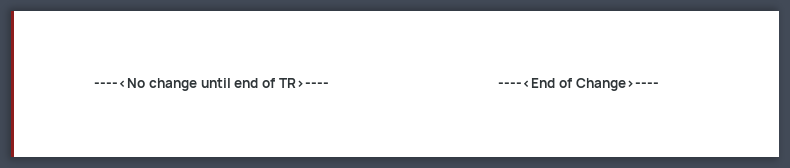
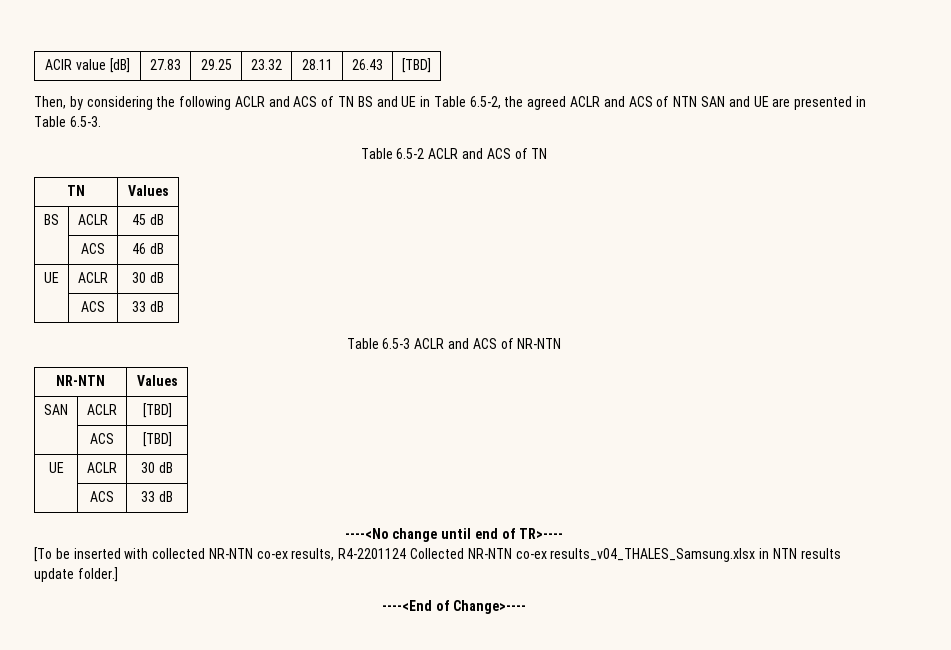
(94, 83) none -> [45,58,130,73] [150,59,181,70] [200,59,232,70] [251,59,282,70] [301,59,333,70] [352,59,383,70] [402,58,431,73] [34,96,866,110] [34,116,101,127] [360,148,548,159] [67,185,85,196] [127,185,169,196] [44,214,59,225] [78,214,108,225] [132,214,164,225] [81,243,105,254] [132,243,164,254] [44,272,59,283] [78,272,108,283] [132,272,164,283] [81,301,105,312] [132,301,164,312] [346,338,562,349] [56,375,105,386] [136,375,178,386] [44,404,68,415] [87,404,117,415] [142,403,172,418] [90,433,114,444] [142,432,172,447] [48,462,64,473] [87,462,117,473] [141,462,173,473] [90,491,114,502] [141,491,173,502] ACIR value [dB] | 27.83 | 29.25 | 23.32 | 28.11 | 26.43 | [TBD] // Then, by considering the following ACLR and ACS of TN BS and UE in Table 6.5-2, the agreed ACLR and ACS of NTN SAN and UE are presented in Table 6.5-3. // Table 6.5-2 ACLR and ACS of TN // TN | Values // BS | ACLR | 45 dB // | ACS | 46 dB // UE | ACLR | 30 dB // | ACS | 33 dB // Table 6.5-3 ACLR and ACS of NR-NTN // NR-NTN | Values // SAN | ACLR | [TBD] // | ACS | [TBD] // UE | ACLR | 30 dB // | ACS | 33 dB //
(329, 83) none -> [34,547,841,562] [34,567,118,582] // [To be inserted with collected NR-NTN co-ex results, R4-2201124 Collected NR-NTN co-ex results_v04_THALES_Samsung.xlsx in NTN results update folder.]

